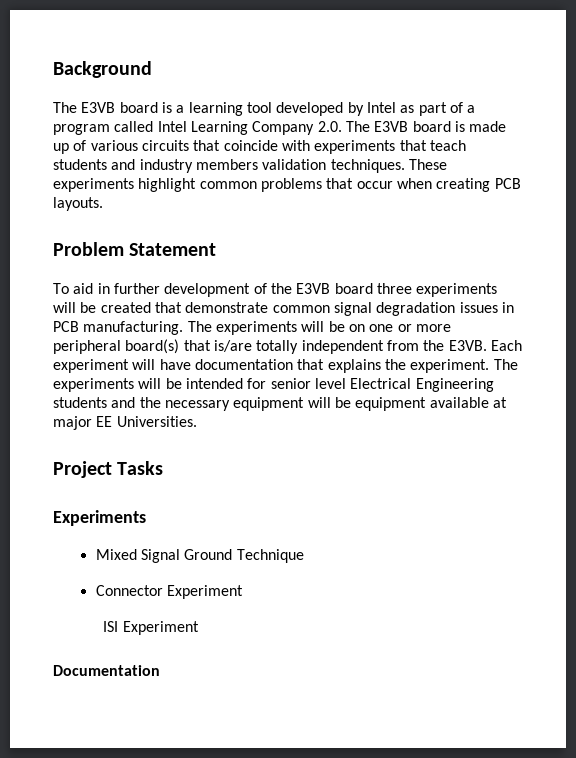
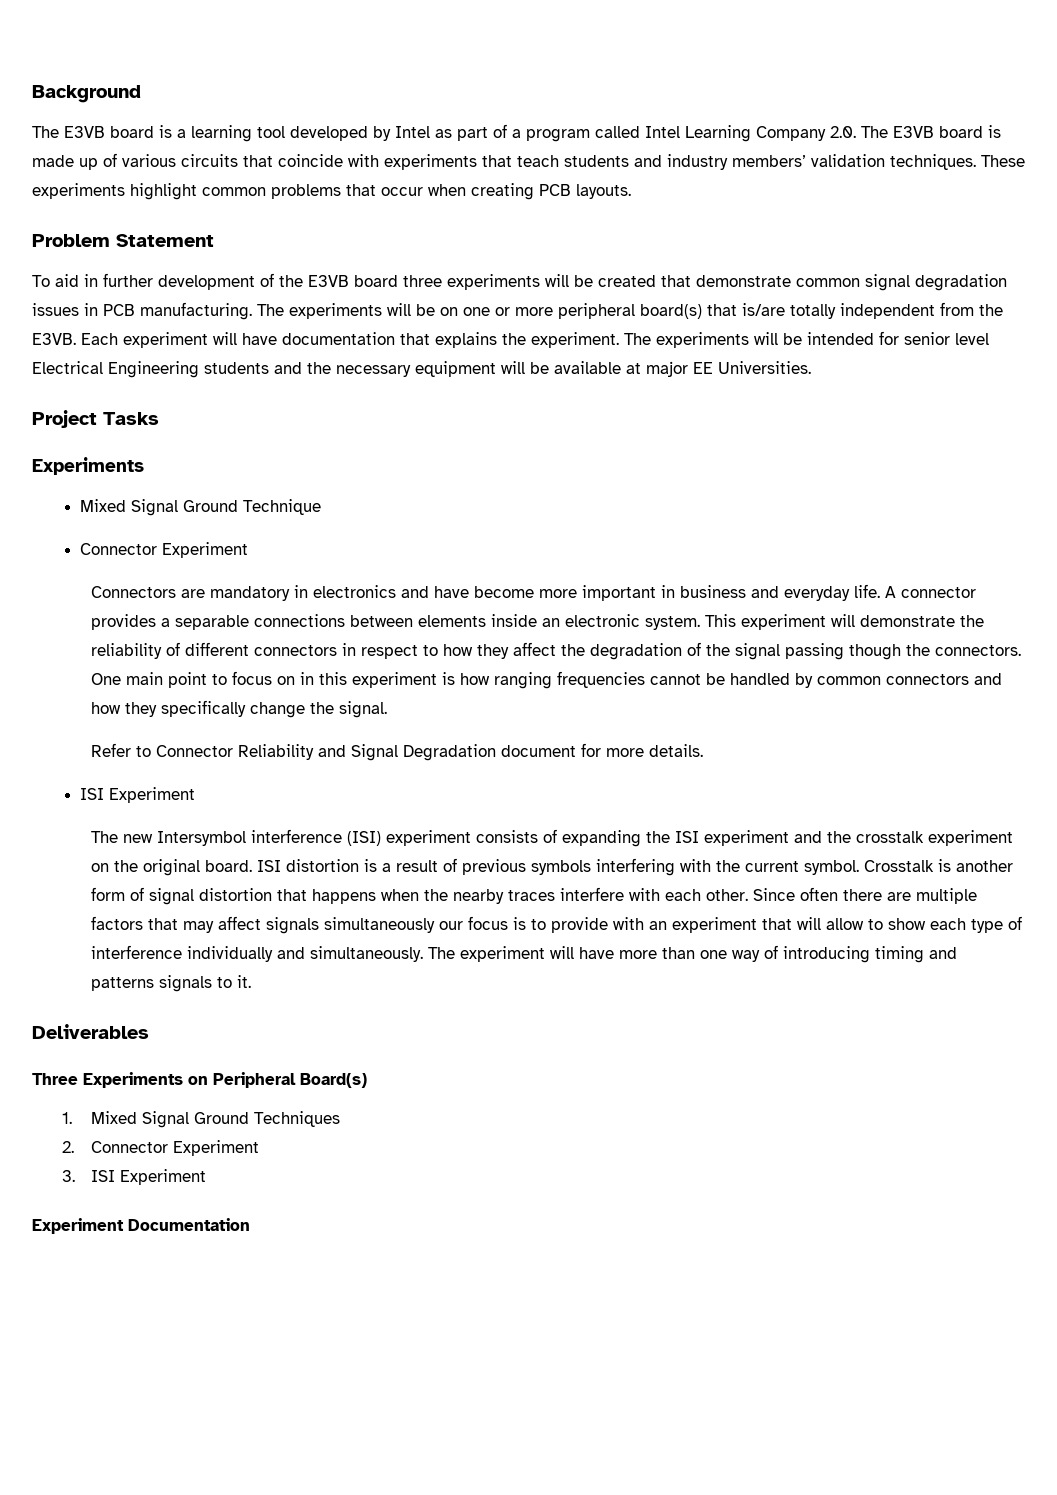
[195,159,258,170] members -> [732,155,806,167] members’
[355,397,427,411] equipment -> (549, 368) none
[103,621,199,635] ISI Experiment // -> [91,584,977,601] [91,614,985,630] [91,642,1022,660] [91,671,1003,689] [91,700,388,718] [91,743,704,761] [80,787,196,803] [91,829,1014,847] [91,858,1014,876] [91,887,978,905] [91,916,1023,934] [91,945,958,963] [91,975,252,992] [32,1024,149,1039] [32,1072,367,1088] [61,1111,341,1128] [61,1140,260,1156] [61,1169,207,1185] [32,1218,124,1234] Connectors are mandatory in electronics and have become more important in business and everyday life. A connector provides a separable connections between elements inside an electronic system. This experiment will demonstrate the reliability of different connectors in respect to how they affect the degradation of the signal passing though the connectors. One main point to focus on in this experiment is how ranging frequencies cannot be handled by common connectors and how they specifically change the signal. // Refer to Connector Reliability and Signal Degradation document for more details. // ISI Experiment // The new Intersymbol interference (ISI) experiment consists of expanding the ISI experiment and the crosstalk experiment on the original board. ISI distortion is a result of previous symbols interfering with the current symbol. Crosstalk is another form of signal distortion that happens when the nearby traces interfere with each other. Since often there are multiple factors that may affect signals simultaneously our focus is to provide with an experiment that will allow to show each type of interference individually and simultaneously. The experiment will have more than one way of introducing timing and patterns signals to it. // Deliverables // Three Experiments on Peripheral Board(s) // 1. Mixed Signal Ground Techniques // 2. Connector Experiment // 3. ISI Experiment // Experiment

